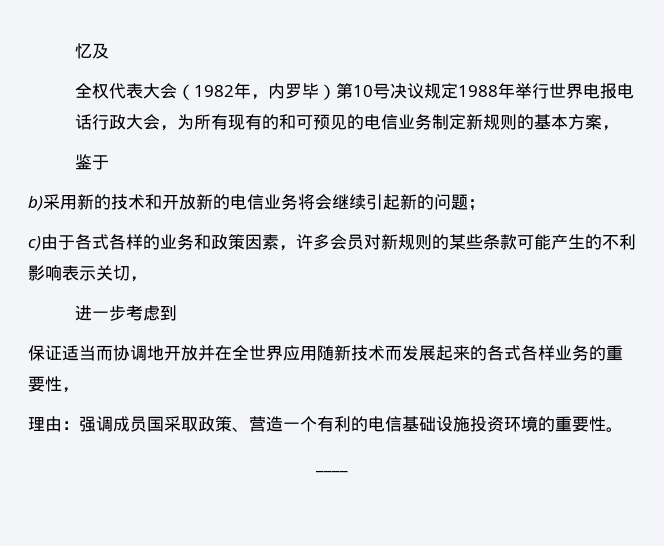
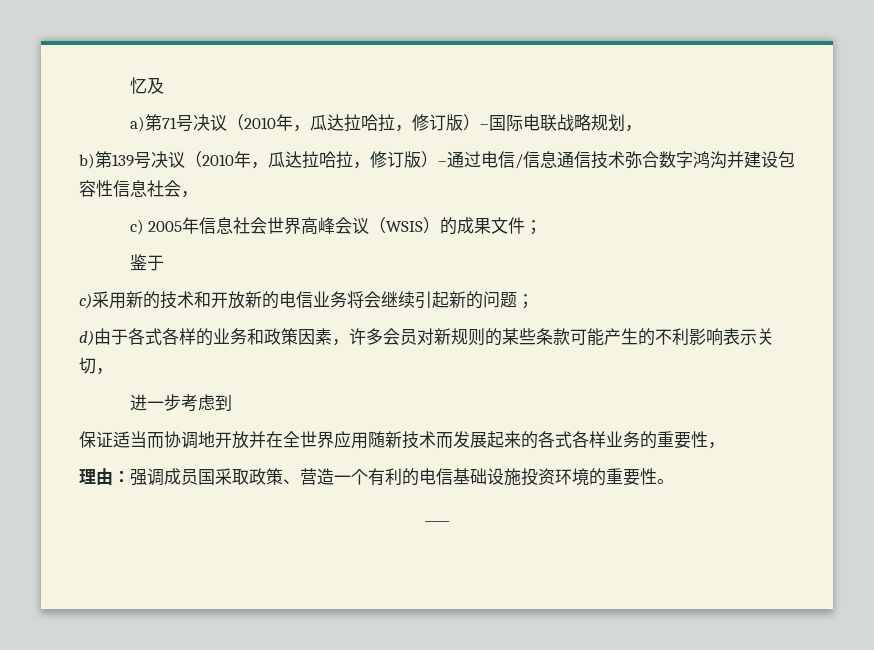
[75,82,635,100] [75,114,620,131] 全权代表大会（1982年，内罗毕）第10号决议规定1988年举行世界电报电话行政大会，为所有现有的和可预见的电信业务制定新规则的基本方案， -> [129,114,642,132] [79,151,795,169] [79,180,198,198] [129,217,543,235] a)第71号决议（2010年，瓜达拉哈拉，修订版）–国际电联战略规划， // b)第139号决议（2010年，瓜达拉哈拉，修订版）–通过电信/信息通信技术弥合数字鸿沟并建设包容性信息社会， // c) 2005年信息社会世界高峰会议（WSIS）的成果文件；
[28,196,43,211] b) -> [79,293,92,309] c)
[28,236,41,251] c) -> [79,330,94,346] d)

